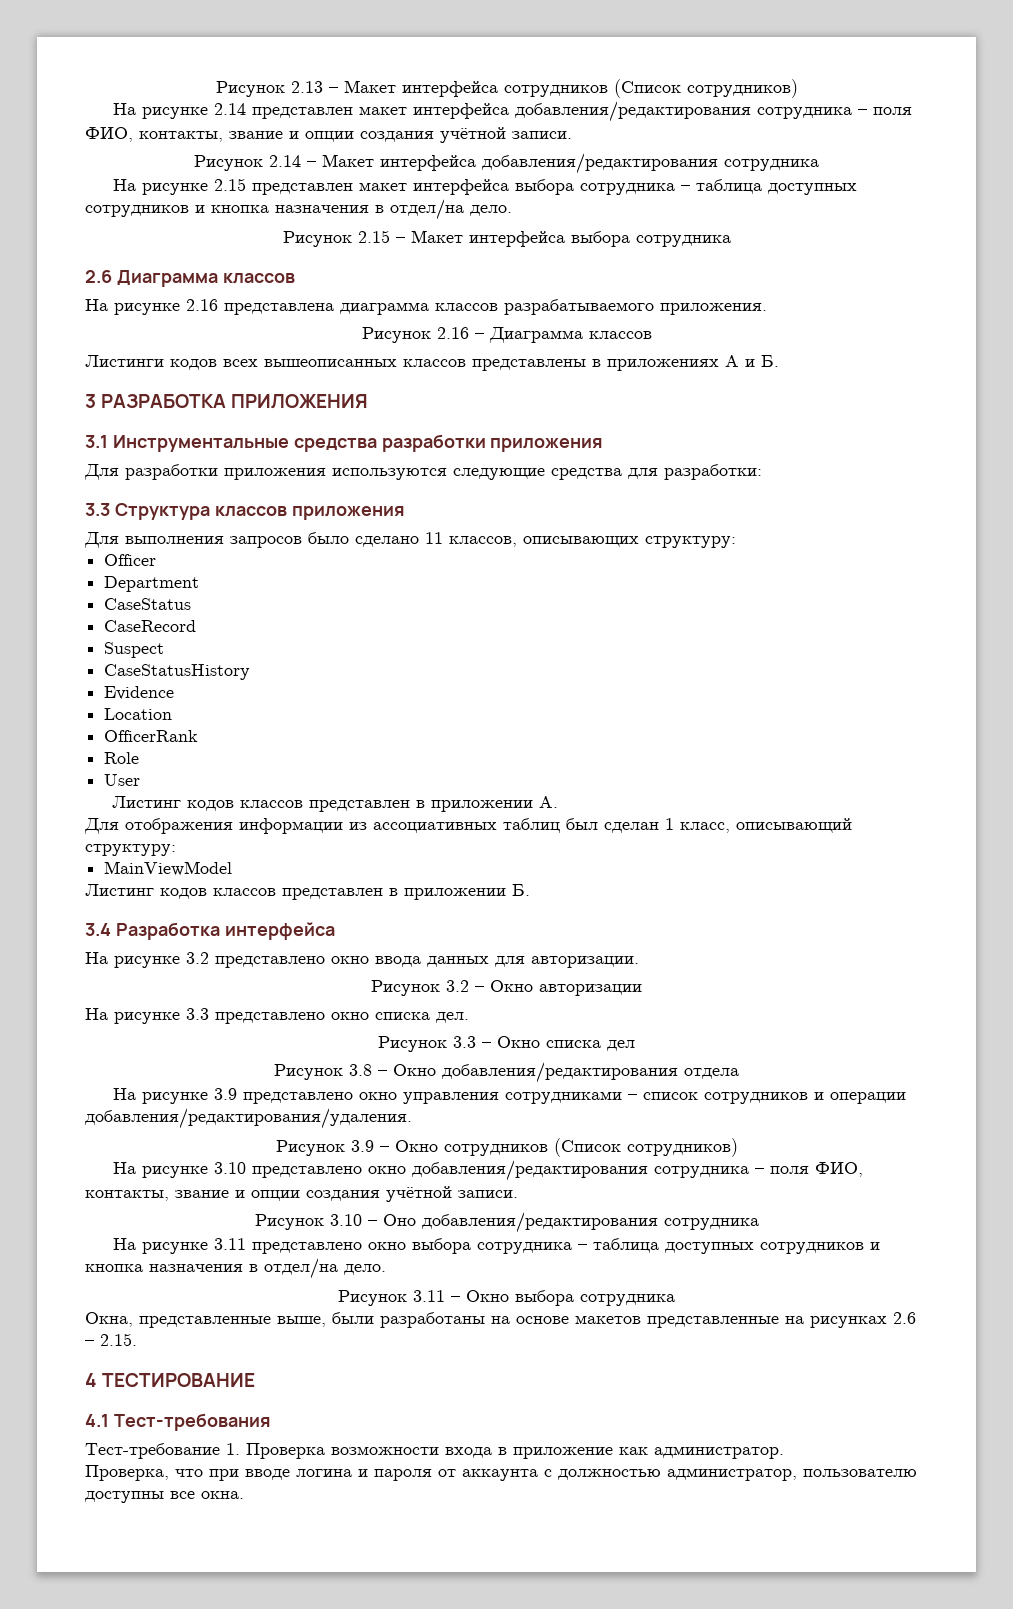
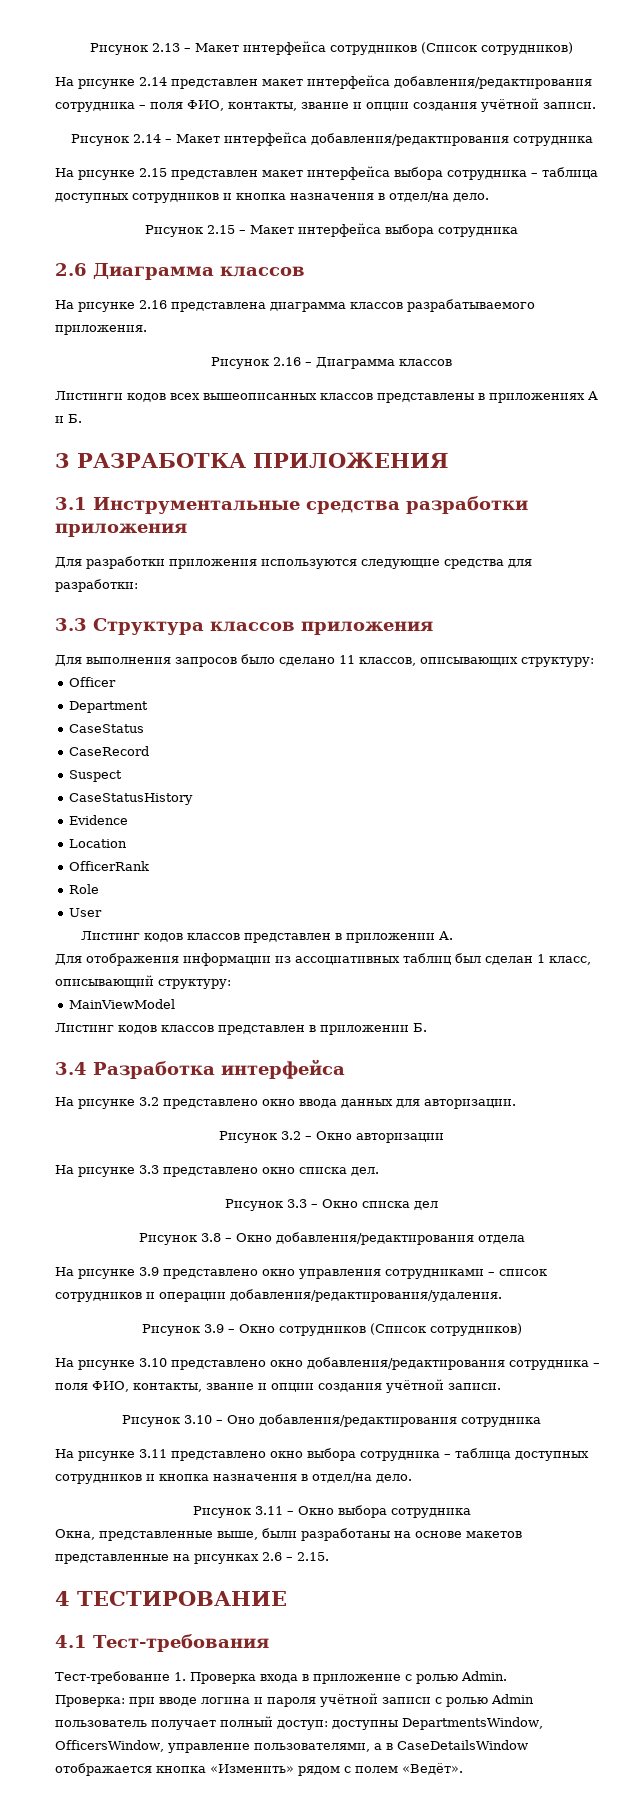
[331,1446,439,1455] возможности -> (256, 1678) none
[619,1446,784,1459] [85,1465,203,1481] как администратор. // Проверка, что -> [405,1671,507,1684] [55,1695,125,1707] с ролью Admin. // Проверка:
[438,1468,917,1481] [85,1491,244,1503] от аккаунта с должностью администратор, пользователю доступны все окна. -> [320,1693,534,1707] [55,1716,543,1730] [55,1740,528,1753] [55,1763,463,1776] учётной записи с ролью Admin пользователь получает полный доступ: доступны DepartmentsWindow, OfficersWindow, управление пользователями, а в CaseDetailsWindow отображается кнопка «Изменить» рядом с полем «Ведёт».

